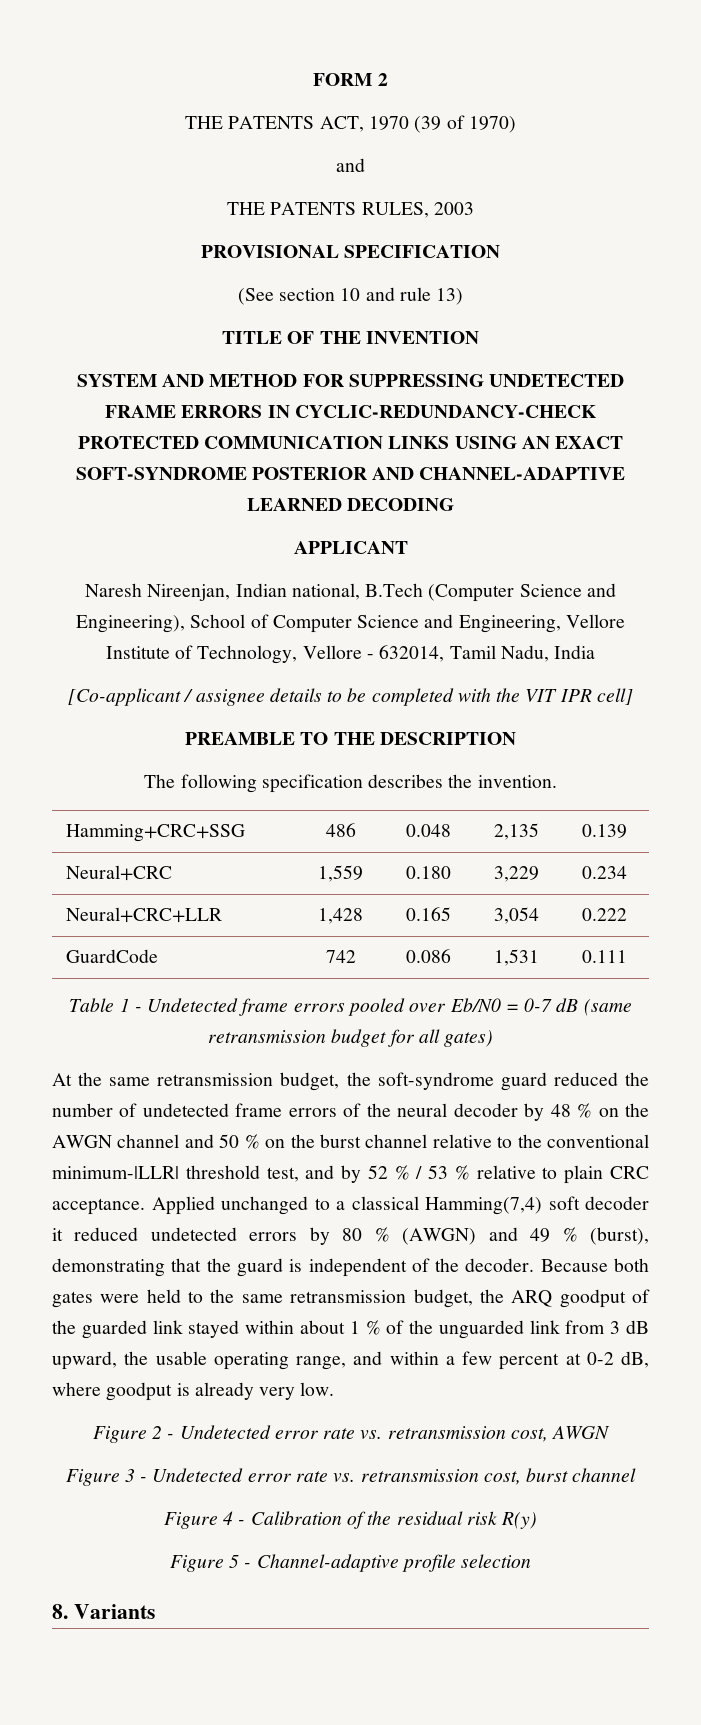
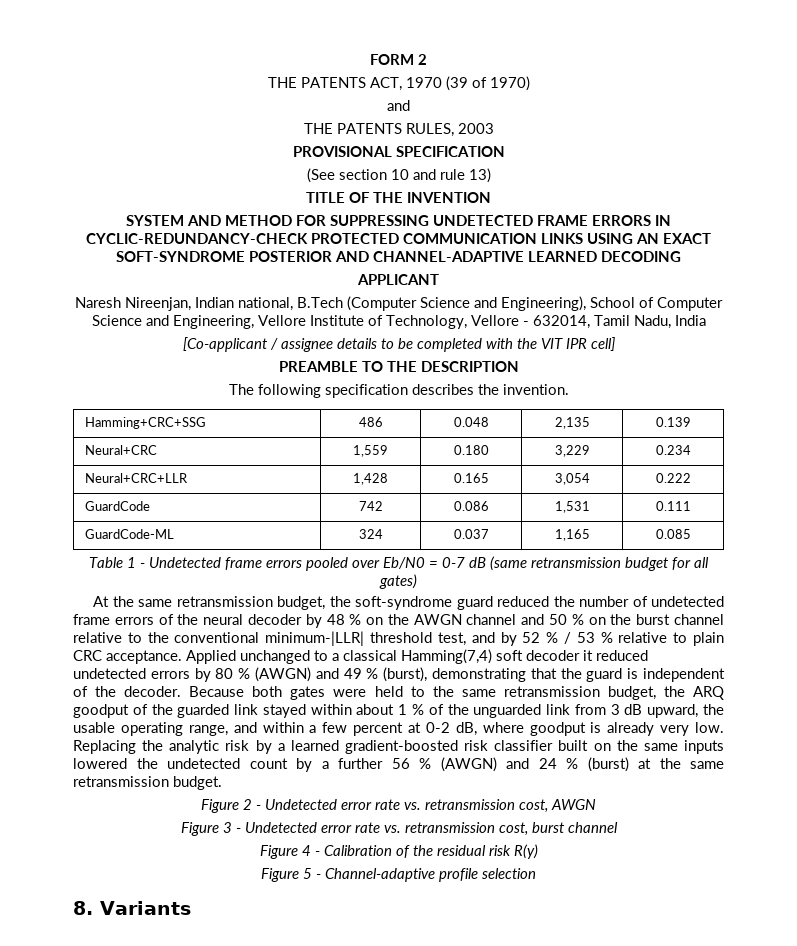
(627, 956) none -> [84,529,174,539] [358,529,383,539] [453,529,489,539] [554,529,590,541] [655,529,691,539] // GuardCode-ML | 324 | 0.037 | 1,165 | 0.085
(335, 1389) none -> [73,740,724,754] [73,757,724,772] [73,776,222,790] Replacing the analytic risk by a learned gradient-boosted risk classifier built on the same inputs lowered the undetected count by a further 56 % (AWGN) and 24 % (burst) at the same retransmission budget.

